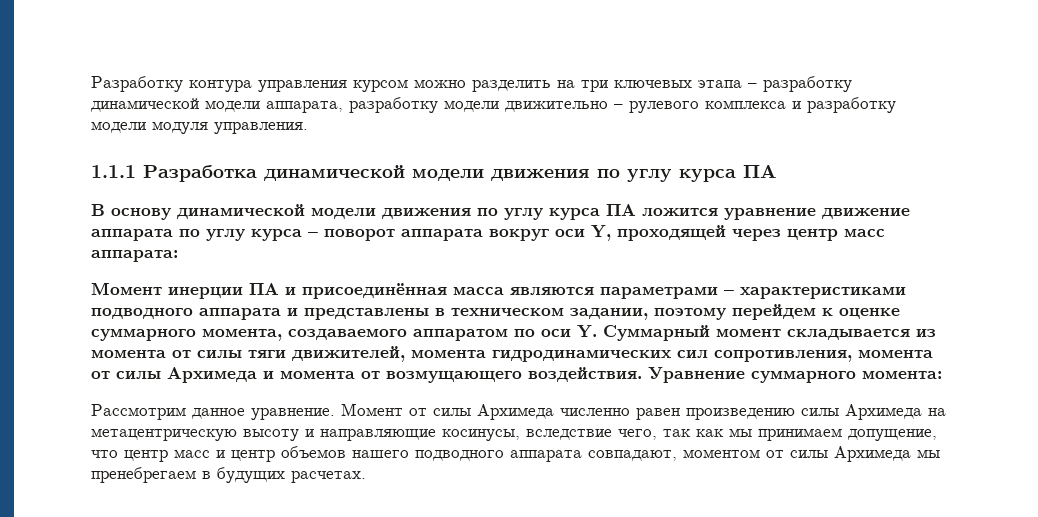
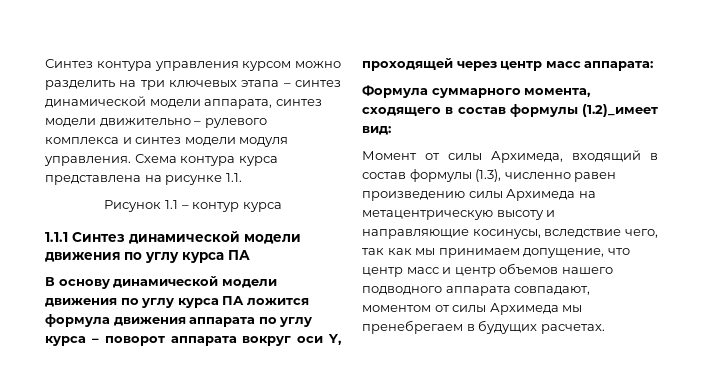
[91,76,183,92] Разработку -> [45,59,93,68] Синтез
[763,76,852,92] разработку -> [295,80,341,87] синтез
[349,97,438,113] разработку -> [275,99,322,106] синтез
[807,97,896,113] разработку -> [135,137,182,144] синтез
(308, 128) none -> [134,154,278,166] [45,173,242,185] [104,200,282,212] Схема контура курса представлена на рисунке 1.1. // Рисунок 1.1 – контур курса
[143,165,257,182] Разработка -> [72,232,125,242] Синтез
[724,208,910,220] уравнение движение -> [45,314,186,327] формула движения
[91,282,906,299] [91,304,900,320] [91,325,936,341] [91,346,933,362] [91,367,942,383] [91,403,554,420] Момент инерции ПА и присоединённая масса являются параметрами – характеристиками подводного аппарата и представлены в техническом задании, поэтому перейдем к оценке суммарного момента, создаваемого аппаратом по оси Y. Суммарный момент складывается из момента от силы тяги движителей, момента гидродинамических сил сопротивления, момента от силы Архимеда и момента от возмущающего воздействия. Уравнение суммарного момента: // Рассмотрим данное уравнение. Момент от силы Архимеда -> [362,85,591,98] [362,104,658,117] [362,126,391,135] [362,150,658,163] [362,169,502,182] Формула суммарного момента, сходящего в состав формулы (1.2)_имеет вид: // Момент от силы Архимеда, входящий в состав формулы (1.3),

